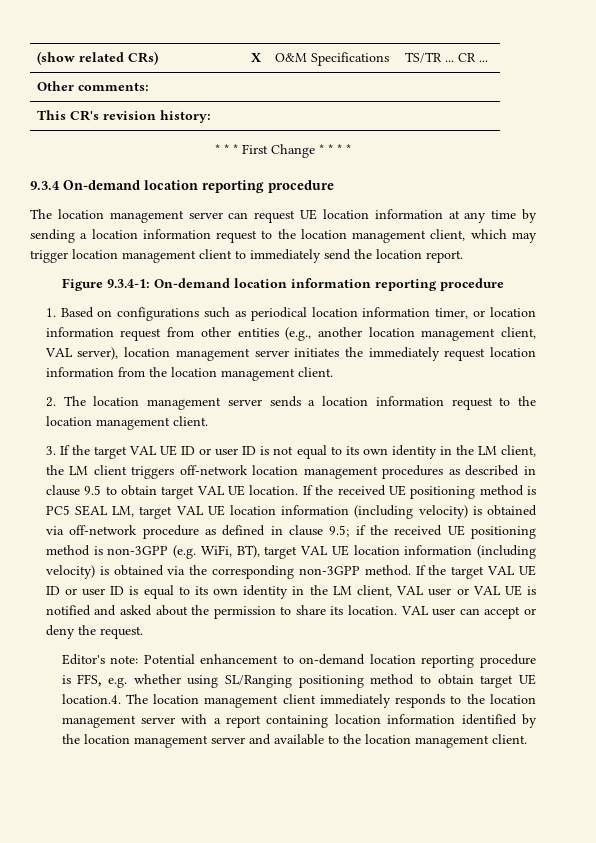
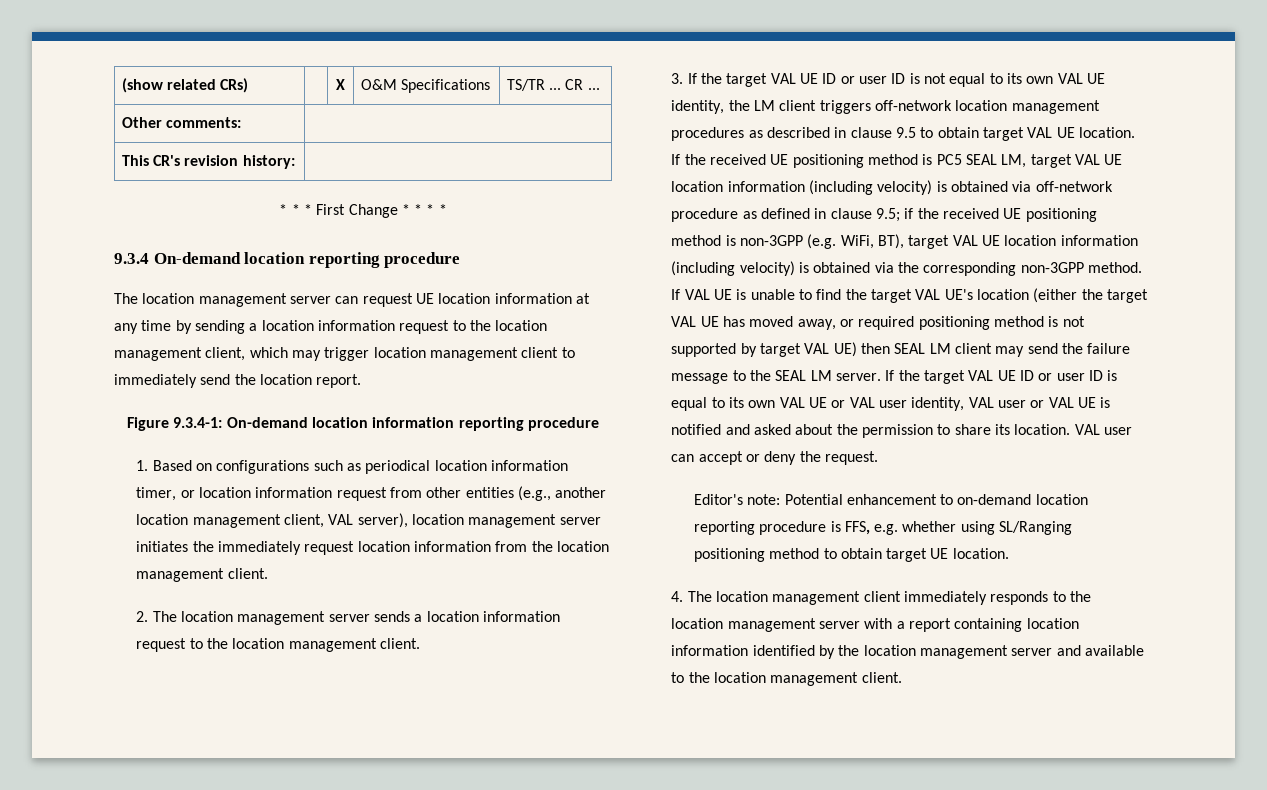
[391,445,537,459] identity in the LM client, -> [1057,73,1105,84] [671,100,725,114] VAL UE identity,
(426, 570) none -> [684,288,1148,303] [671,316,1085,330] [671,342,1131,357] [671,370,895,384] VAL UE is unable to find the target VAL UE's location (either the target VAL UE has moved away, or required positioning method is not supported by target VAL UE) then SEAL LM client may send the failure message to the SEAL LM server. If
[243,585,392,599] identity in the LM client, -> [779,397,965,411] VAL UE or VAL user identity,
[61,694,121,704] location.4. -> [952,548,1009,559] [671,591,684,602] location. // 4.

